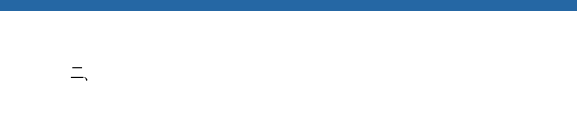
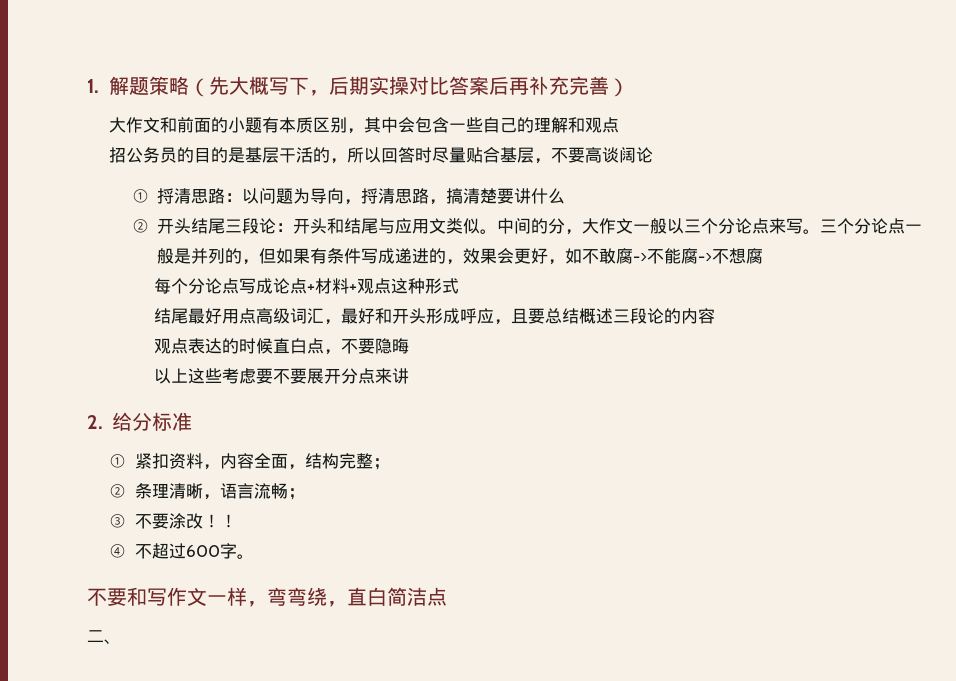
(70, 73) none -> [87,76,630,97] [109,117,620,134] [109,147,654,164] [131,188,566,205] [131,218,923,235] [157,248,764,265] [154,278,460,294] [154,308,716,325] [154,338,410,355] [154,368,410,384] [87,412,192,431] [109,453,390,470] [109,483,305,500] [109,513,237,529] [109,543,254,559] [87,587,447,607] 1.解题策略（先大概写下，后期实操对比答案后再补充完善） // 大作文和前面的小题有本质区别，其中会包含一些自己的理解和观点 // 招公务员的目的是基层干活的，所以回答时尽量贴合基层，不要高谈阔论 // ①捋清思路：以问题为导向，捋清思路，搞清楚要讲什么 // ②开头结尾三段论：开头和结尾与应用文类似。中间的分，大作文一般以三个分论点来写。三个分论点一般是并列的，但如果有条件写成递进的，效果会更好，如不敢腐->不能腐->不想腐 // 每个分论点写成论点+材料+观点这种形式 // 结尾最好用点高级词汇，最好和开头形成呼应，且要总结概述三段论的内容 // 观点表达的时候直白点，不要隐晦 // 以上这些考虑要不要展开分点来讲 // 2.给分标准 // ①紧扣资料，内容全面，结构完整； // ②条理清晰，语言流畅； // ③不要涂改！！ // ④不超过600字。 // 不要和写作文一样，弯弯绕，直白简洁点 //

